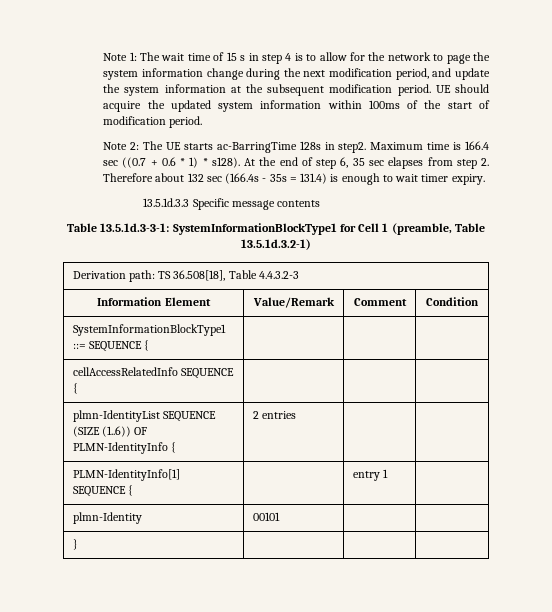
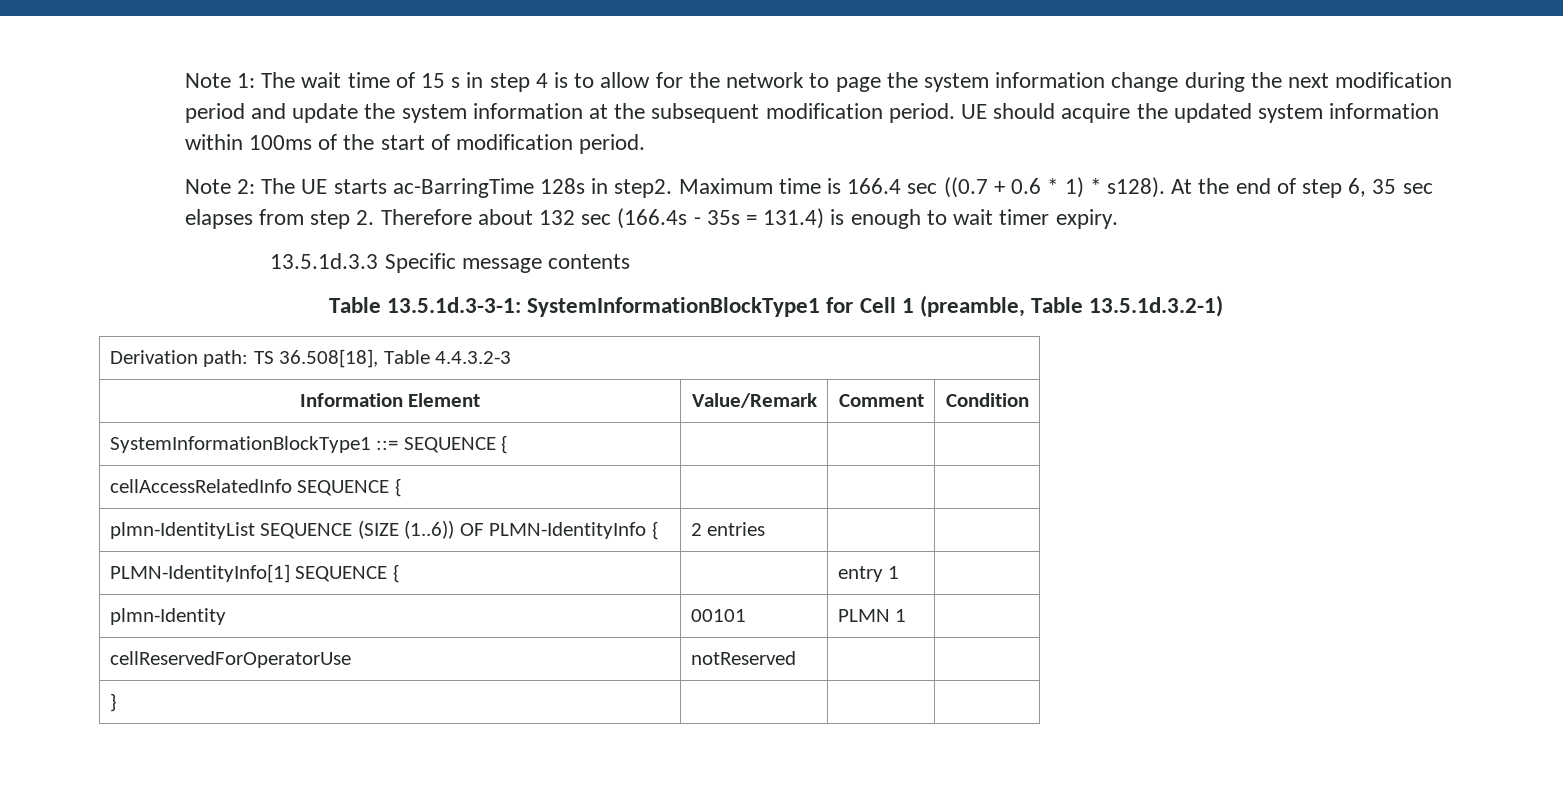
[395,68,429,80] period, -> [184,103,245,123] period
(280, 516) none -> [837,609,907,622] [109,651,351,668] [690,651,796,665] | PLMN 1 | // cellReservedForOperatorUse | notReserved

